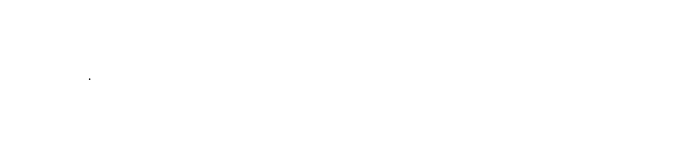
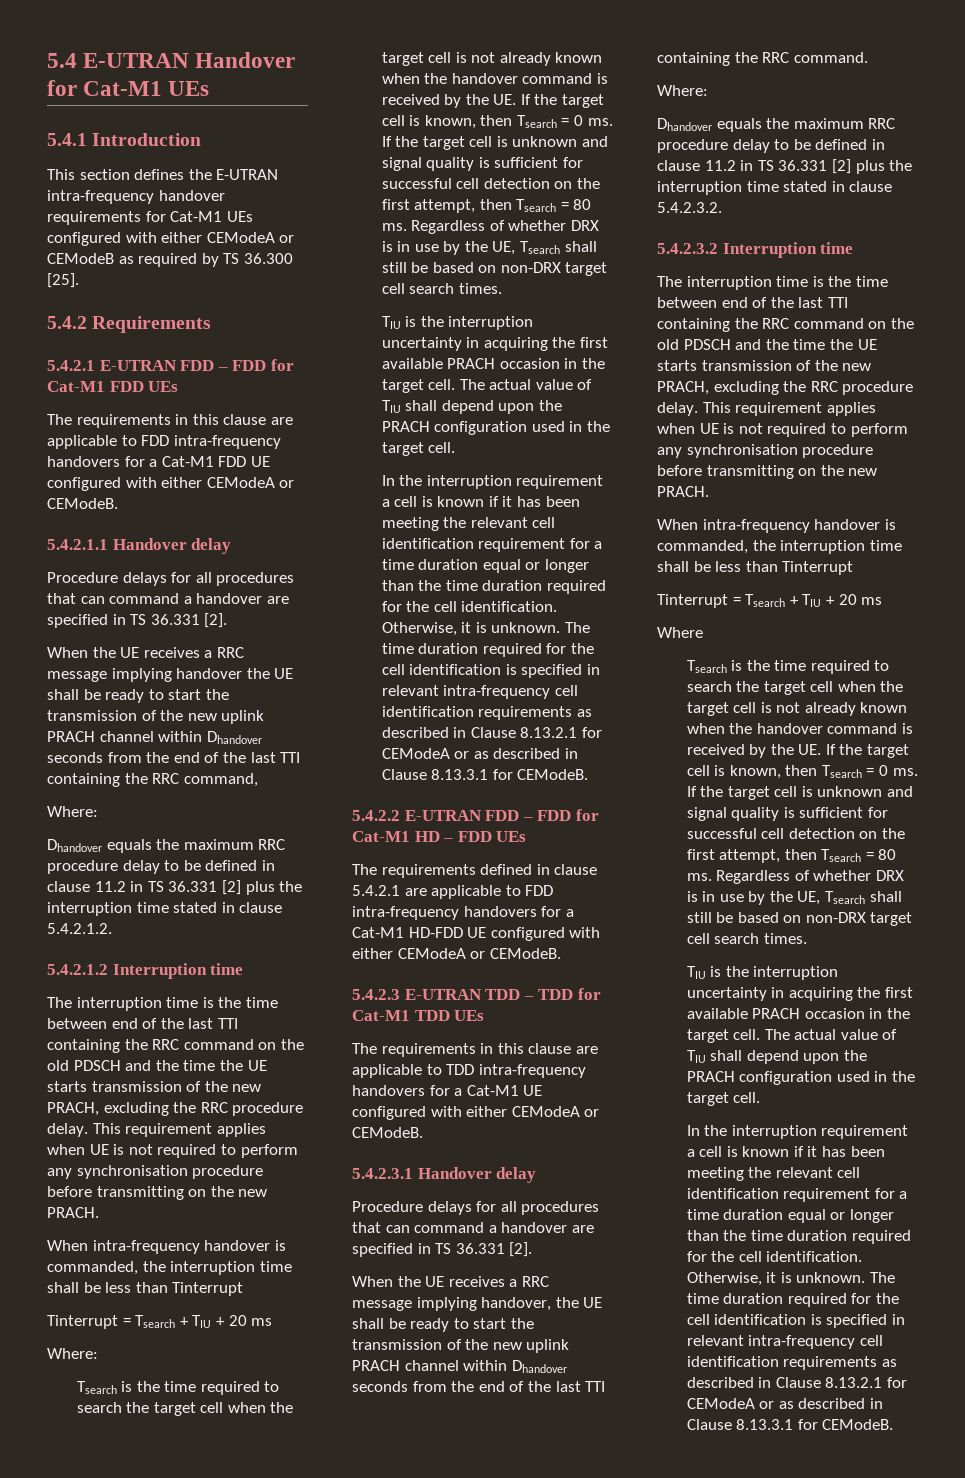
[87,78,91,80] . -> [47,52,296,68] [47,80,210,96] [47,133,202,146] [47,169,279,180] [47,190,225,204] [47,211,253,225] [47,232,295,246] [47,253,293,267] [47,273,79,288] [47,316,212,333] [47,359,294,371] [47,381,179,392] [47,414,293,428] [47,435,281,449] [47,456,270,467] [47,477,295,491] [47,498,118,509] [47,538,232,554] [47,572,295,586] [47,593,289,604] [47,613,228,628] [47,647,244,658] [47,668,294,682] [47,689,229,703] [47,710,265,724] [47,731,262,744] [47,752,301,763] [47,773,258,787] [47,806,98,817] [47,839,286,853] [47,860,275,874] [47,880,303,895] [47,902,283,916] [47,923,112,934] [47,963,244,979] [47,997,278,1011] [47,1018,238,1029] [47,1039,304,1053] [47,1060,267,1071] [47,1081,262,1092] [47,1102,304,1116] [47,1123,266,1137] [47,1144,298,1158] [47,1165,264,1179] [47,1186,268,1200] [47,1207,99,1218] [47,1240,286,1254] [47,1261,292,1275] [47,1282,244,1296] [47,1315,273,1329] [47,1348,98,1359] [76,1381,280,1395] [76,1402,294,1416] [381,52,603,66] [381,73,608,84] [381,94,605,108] [381,115,613,129] [381,136,609,150] [381,157,583,171] [381,178,600,189] [381,199,592,213] [381,220,599,234] [381,241,597,255] [381,262,608,276] [381,283,502,294] [381,316,534,330] [381,337,608,351] [381,358,605,369] [381,379,593,393] [381,400,562,414] [381,421,610,435] [381,442,456,456] [381,475,604,489] [381,496,580,507] [381,517,556,531] [381,538,603,552] [381,559,589,573] [381,580,606,594] [381,601,558,612] [381,622,590,636] [381,643,594,657] [381,664,600,678] [381,685,578,699] [381,706,592,720] [381,727,602,738] [381,748,578,759] [381,769,589,780] [352,809,599,821] [352,831,527,842] [352,864,598,878] [352,885,554,899] [352,906,574,920] [352,927,601,941] [352,948,561,959] [352,988,601,1000] [352,1010,485,1021] [352,1043,598,1057] [352,1064,586,1078] [352,1085,543,1096] [352,1106,600,1120] [352,1127,423,1138] [352,1167,537,1183] [352,1201,600,1215] [352,1222,594,1233] [352,1242,533,1257] [352,1276,549,1287] [352,1297,603,1311] [352,1318,534,1332] [352,1339,570,1353] [352,1360,567,1373] [352,1381,606,1392] [657,52,868,66] [657,85,708,96] [657,118,896,132] [657,139,885,153] [657,159,913,174] [657,181,893,195] [657,202,722,213] [657,242,854,258] [657,276,888,290] [657,297,848,308] [657,318,914,332] [657,339,877,350] [657,360,872,371] [657,381,914,395] [657,402,876,416] [657,423,908,437] [657,444,874,458] [657,465,878,479] [657,486,709,497] [657,519,896,533] [657,540,902,554] [657,561,854,575] [657,594,883,608] [657,627,703,638] [686,660,890,674] [686,681,904,695] [686,702,908,716] [686,723,913,734] [686,744,910,758] [686,765,918,779] [686,786,914,800] [686,807,888,821] [686,828,905,839] [686,849,897,863] [686,870,904,884] [686,891,902,905] [686,912,913,926] [686,933,807,944] [686,966,839,980] [686,987,913,1001] [686,1008,910,1019] [686,1029,898,1043] [686,1050,867,1064] [686,1071,915,1085] [686,1092,761,1106] [686,1125,909,1139] [686,1146,885,1157] [686,1167,861,1181] [686,1188,908,1202] [686,1209,894,1223] [686,1230,911,1244] [686,1251,863,1262] [686,1272,895,1286] [686,1293,899,1307] [686,1314,905,1328] [686,1335,883,1349] [686,1356,897,1370] [686,1377,907,1388] [686,1398,883,1409] [686,1419,894,1430] 5.4 E-UTRAN Handover for Cat-M1 UEs // 5.4.1 Introduction // This section defines the E-UTRAN intra-frequency handover requirements for Cat-M1 UEs configured with either CEModeA or CEModeB as required by TS 36.300 [25]. // 5.4.2 Requirements // 5.4.2.1 E-UTRAN FDD – FDD for Cat-M1 FDD UEs // The requirements in this clause are applicable to FDD intra-frequency handovers for a Cat-M1 FDD UE configured with either CEModeA or CEModeB. // 5.4.2.1.1 Handover delay // Procedure delays for all procedures that can command a handover are specified in TS 36.331 [2]. // When the UE receives a RRC message implying handover the UE shall be ready to start the transmission of the new uplink PRACH channel within Dhandover seconds from the end of the last TTI containing the RRC command, // Where: // Dhandover equals the maximum RRC procedure delay to be defined in clause 11.2 in TS 36.331 [2] plus the interruption time stated in clause 5.4.2.1.2. // 5.4.2.1.2 Interruption time // The interruption time is the time between end of the last TTI containing the RRC command on the old PDSCH and the time the UE starts transmission of the new PRACH, excluding the RRC procedure delay. This requirement applies when UE is not required to perform any synchronisation procedure before transmitting on the new PRACH. // When intra-frequency handover is commanded, the interruption time shall be less than Tinterrupt // Tinterrupt = Tsearch + TIU + 20 ms // Where: // Tsearch is the time required to search the target cell when the target cell is not already known when the handover command is received by the UE. If the target cell is known, then Tsearch = 0 ms. If the target cell is unknown and signal quality is sufficient for successful cell detection on the first attempt, then Tsearch = 80 ms. Regardless of whether DRX is in use by the UE, Tsearch shall still be based on non-DRX target cell search times. // TIU is the interruption uncertainty in acquiring the first available PRACH occasion in the target cell. The actual value of TIU shall depend upon the PRACH configuration used in the target cell. // In the interruption requirement a cell is known if it has been meeting the relevant cell identification requirement for a time duration equal or longer than the time duration required for the cell identification. Otherwise, it is unknown. The time duration required for the cell identification is specified in relevant intra-frequency cell identification requirements as described in Clause 8.13.2.1 for CEModeA or as described in Clause 8.13.3.1 for CEModeB. // 5.4.2.2 E-UTRAN FDD – FDD for Cat-M1 HD – FDD UEs // The requirements defined in clause 5.4.2.1 are applicable to FDD intra-frequency handovers for a Cat-M1 HD-FDD UE configured with either CEModeA or CEModeB. // 5.4.2.3 E-UTRAN TDD – TDD for Cat-M1 TDD UEs // The requirements in this clause are applicable to TDD intra-frequency handovers for a Cat-M1 UE configured with either CEModeA or CEModeB. // 5.4.2.3.1 Handover delay // Procedure delays for all procedures that can command a handover are specified in TS 36.331 [2]. // When the UE receives a RRC message implying handover, the UE shall be ready to start the transmission of the new uplink PRACH channel within Dhandover seconds from the end of the last TTI containing the RRC command. // Where: // Dhandover equals the maximum RRC procedure delay to be defined in clause 11.2 in TS 36.331 [2] plus the interruption time stated in clause 5.4.2.3.2. // 5.4.2.3.2 Interruption time // The interruption time is the time between end of the last TTI containing the RRC command on the old PDSCH and the time the UE starts transmission of the new PRACH, excluding the RRC procedure delay. This requirement applies when UE is not required to perform any synchronisation procedure before transmitting on the new PRACH. // When intra-frequency handover is commanded, the interruption time shall be less than Tinterrupt // Tinterrupt = Tsearch + TIU + 20 ms // Where // Tsearch is the time required to search the target cell when the target cell is not already known when the handover command is received by the UE. If the target cell is known, then Tsearch = 0 ms. If the target cell is unknown and signal quality is sufficient for successful cell detection on the first attempt, then Tsearch = 80 ms. Regardless of whether DRX is in use by the UE, Tsearch shall still be based on non-DRX target cell search times. // TIU is the interruption uncertainty in acquiring the first available PRACH occasion in the target cell. The actual value of TIU shall depend upon the PRACH configuration used in the target cell. // In the interruption requirement a cell is known if it has been meeting the relevant cell identification requirement for a time duration equal or longer than the time duration required for the cell identification. Otherwise, it is unknown. The time duration required for the cell identification is specified in relevant intra-frequency cell identification requirements as described in Clause 8.13.2.1 for CEModeA or as described in Clause 8.13.3.1 for CEModeB.

